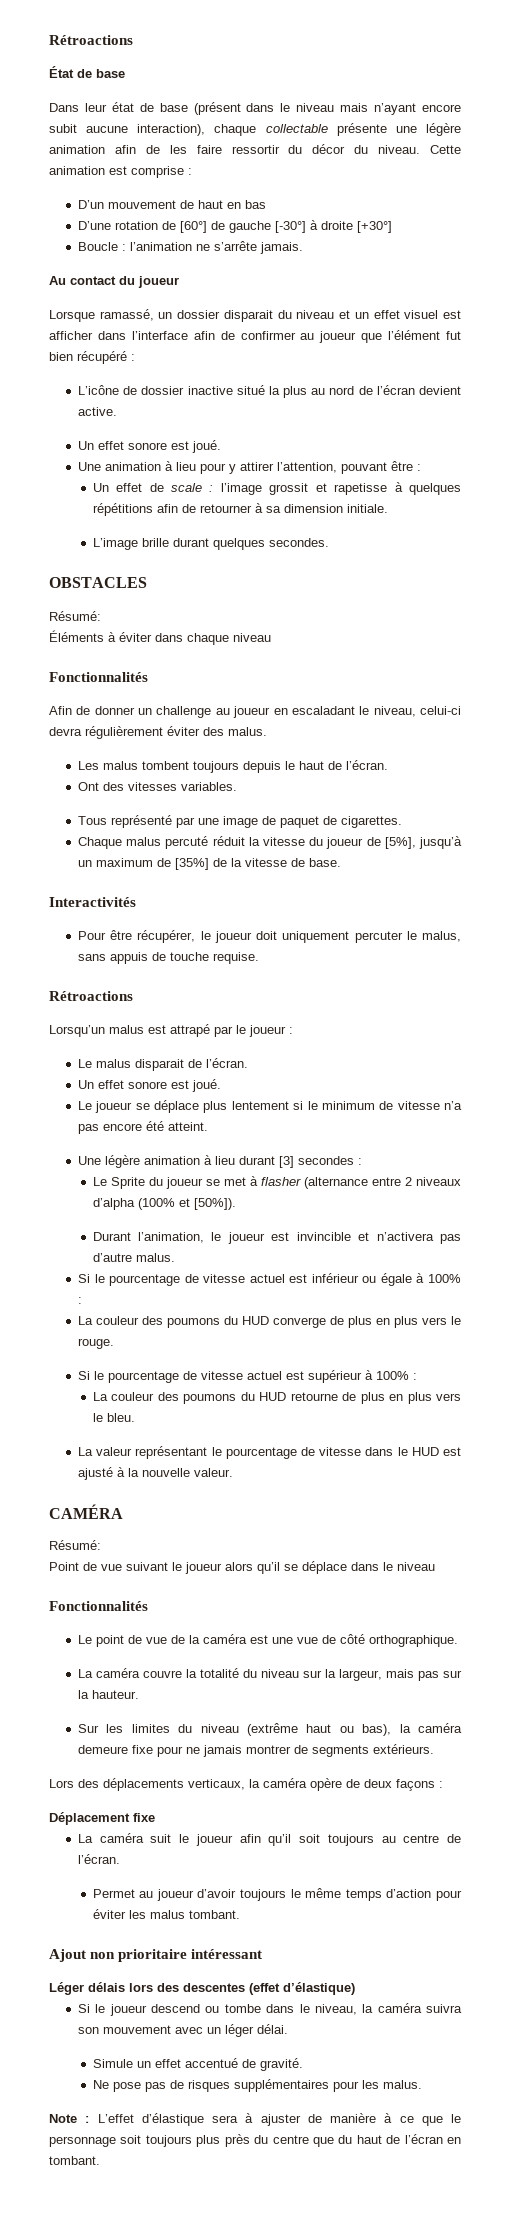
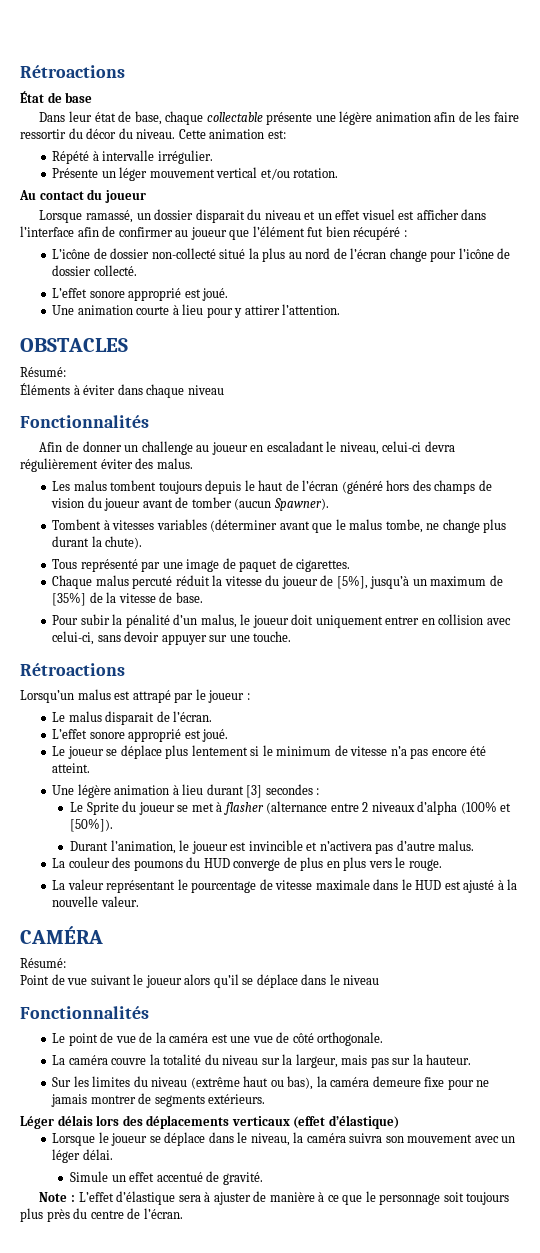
[159,102,462,115] [49,124,206,136] base (présent dans le niveau mais n’ayant encore subit aucune interaction), -> [134,111,162,125] base,
[109,166,192,178] [77,200,266,209] [77,220,392,233] [77,241,303,254] est comprise : // D’un mouvement de haut en bas // D’une rotation de [60°] de gauche [-30°] à droite [+30°] // Boucle : l’animation ne s’arrête jamais. -> [267,130,286,139] [52,150,213,164] [52,167,339,181] est: // Répété à intervalle irrégulier. // Présente un léger mouvement vertical et/ou rotation.
[187,386,233,395] inactive -> [151,248,216,259] non-collecté
[419,386,461,395] [77,407,117,416] [77,441,167,450] devient active. // Un effet sonore -> [389,248,511,262] [52,265,137,276] [52,288,182,301] change pour l’icône de dossier collecté. // L’effet sonore approprié
(161, 466) none -> [136,306,170,315] courte
[276,461,421,474] [92,482,462,495] [92,503,388,516] [92,538,329,550] l’attention, pouvant être : // Un effet de scale : l’image grossit et rapetisse à quelques répétitions afin de retourner à sa dimension initiale. // L’image brille durant quelques secondes. -> [282,304,341,315] l’attention.
[345,760,388,770] [77,782,237,791] l’écran. // Ont des vitesses variables. -> [302,480,492,494] [51,497,329,511] [52,519,507,533] [52,536,143,549] l’écran (généré hors des champs de vision du joueur avant de tomber (aucun Spawner). // Tombent à vitesses variables (déterminer avant que le malus tombe, ne change plus durant la chute).
[49,897,136,907] // Interactivités -> (203, 597) none
[110,930,462,943] [77,952,259,964] être récupérer, le joueur doit uniquement percuter le malus, sans appuis de touche requise. -> [80,614,511,628] [52,631,292,645] subir la pénalité d’un malus, le joueur doit uniquement entrer en collision avec celui-ci, sans devoir appuyer sur une touche.
[77,1080,167,1089] Un effet sonore -> [52,729,182,742] L’effet sonore approprié
[77,1273,462,1286] [77,1297,82,1304] // Si le pourcentage de vitesse actuel est inférieur ou égale à 100% : -> (475, 845) none
[77,1370,417,1383] [92,1392,461,1404] [92,1413,135,1422] // Si le pourcentage de vitesse actuel est supérieur à 100% : // La couleur des poumons du HUD retourne de plus en plus vers le bleu. -> (442, 865) none
(362, 1451) none -> [315,879,370,890] maximale
[368,1635,458,1647] orthographique. -> [317,1032,384,1046] orthogonale.
[49,1778,443,1791] [49,1812,155,1825] [77,1833,462,1846] [77,1854,120,1864] [92,1888,463,1901] [92,1909,240,1919] [49,1949,263,1962] // Lors des déplacements verticaux, la caméra opère de deux façons : // Déplacement fixe // La caméra suit le joueur afin qu’il soit toujours au centre de l’écran. // Permet au joueur d’avoir toujours le même temps d’action pour éviter les malus tombant. // Ajout non prioritaire intéressant -> (266, 1099) none
[183,1983,245,1992] descentes -> [146,1115,290,1129] déplacements verticaux
[77,2004,261,2016] Si le joueur descend ou tombe -> [52,1132,206,1146] Lorsque le joueur se déplace
[92,2079,422,2092] // Ne pose pas de risques supplémentaires pour les malus. -> (263, 1178) none
[312,2134,462,2147] [49,2156,100,2165] que du haut de l’écran en tombant. -> [127,1208,183,1219] de l’écran.

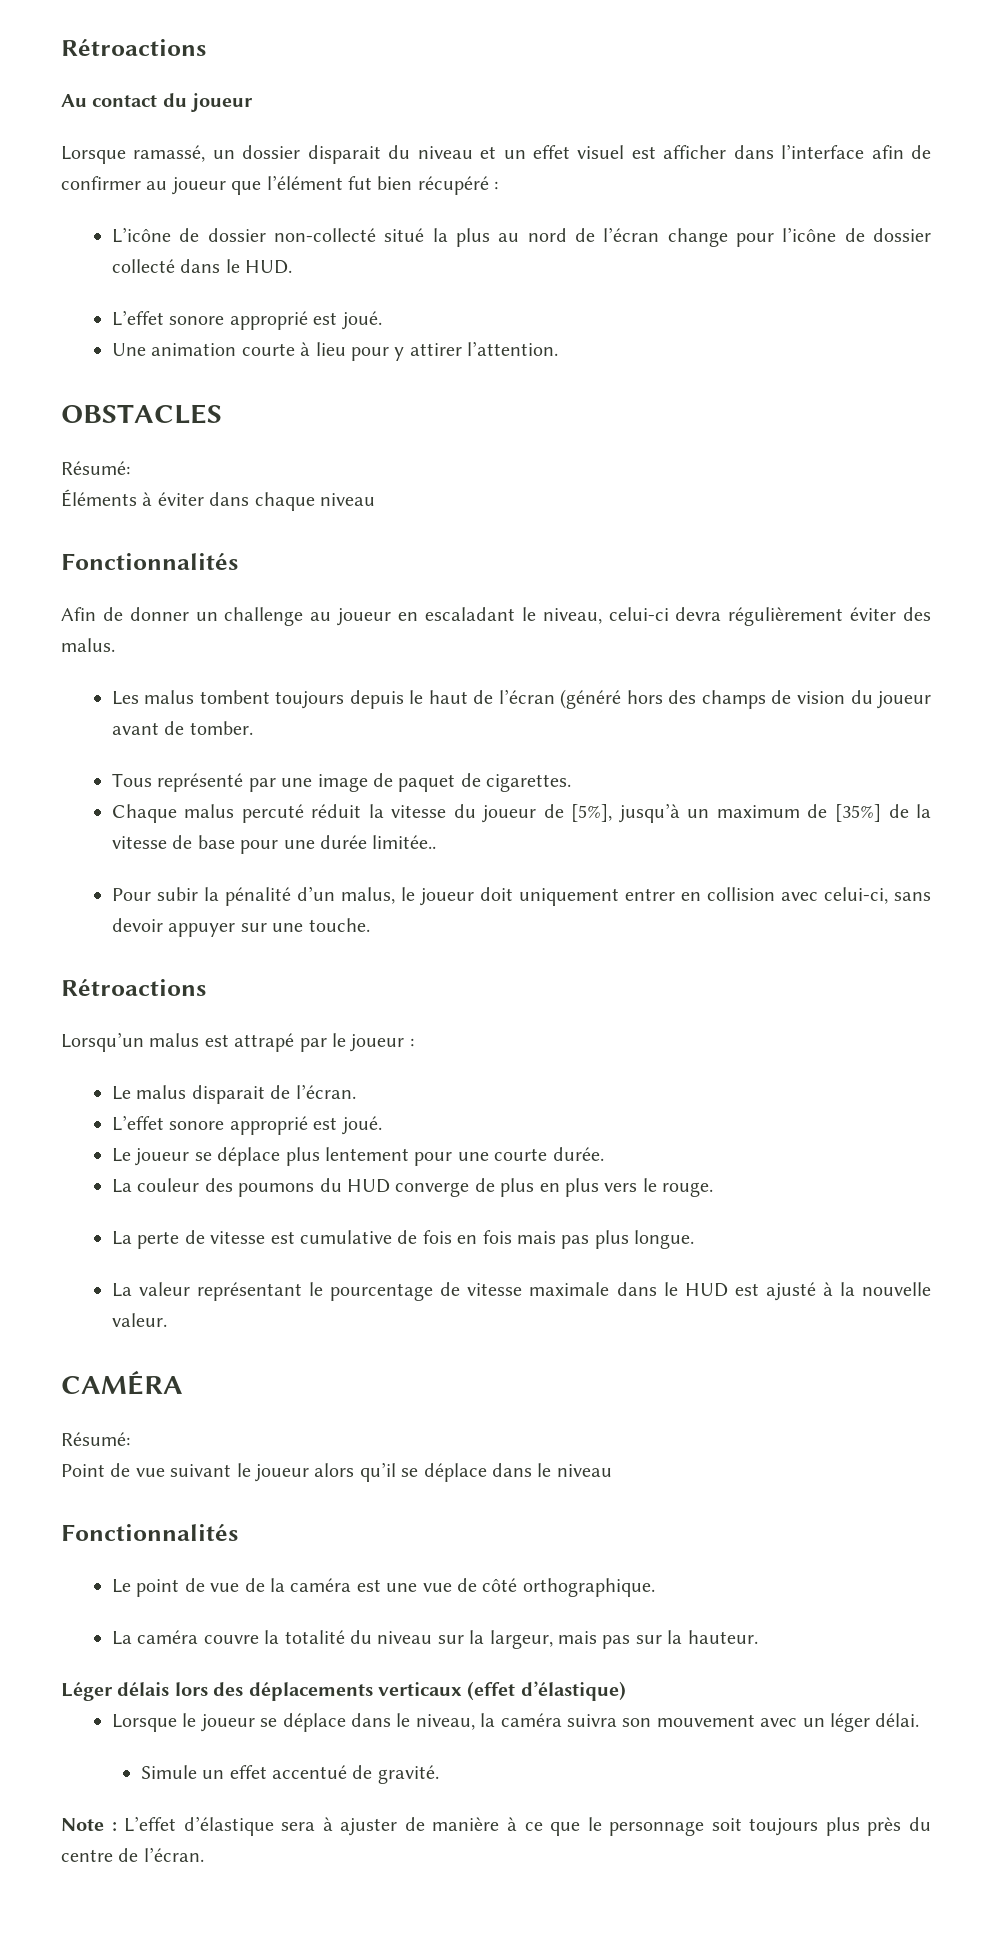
[20,65,125,78] [20,91,93,103] [39,111,519,125] [20,128,286,139] [52,150,213,164] [52,167,339,181] Rétroactions // État de base // Dans leur état de base, chaque collectable présente une légère animation afin de les faire ressortir du décor du niveau. Cette animation est: // Répété à intervalle irrégulier. // Présente un léger mouvement vertical et/ou rotation. -> [61,39,206,56] Rétroactions
[93,265,137,276] collecté. -> [111,259,293,274] collecté dans le HUD.
[191,497,329,511] [52,519,507,533] [52,536,143,549] tomber (aucun Spawner). // Tombent à vitesses variables (déterminer avant que le malus tombe, ne change plus durant la chute). -> [189,721,253,735] tomber.
[175,592,203,603] base. -> [197,835,437,854] base pour une durée limitée..
[250,745,487,759] [52,763,91,773] [52,784,320,798] [70,801,512,815] [70,818,114,832] [70,840,475,854] si le minimum de vitesse n’a pas encore été atteint. // Une légère animation à lieu durant [3] secondes : // Le Sprite du joueur se met à flasher (alternance entre 2 niveaux d’alpha (100% et [50%]). // Durant l’animation, le joueur est invincible et n’activera pas d’autre malus. -> [414,1147,604,1166] pour une courte durée.
(442, 865) none -> [111,1230,695,1249] // La perte de vitesse est cumulative de fois en fois mais pas plus longue.
[317,1032,384,1046] orthogonale. -> [522,1578,655,1597] orthographique.
[52,1076,490,1090] [51,1093,266,1107] // Sur les limites du niveau (extrême haut ou bas), la caméra demeure fixe pour ne jamais montrer de segments extérieurs. -> (758, 1637) none

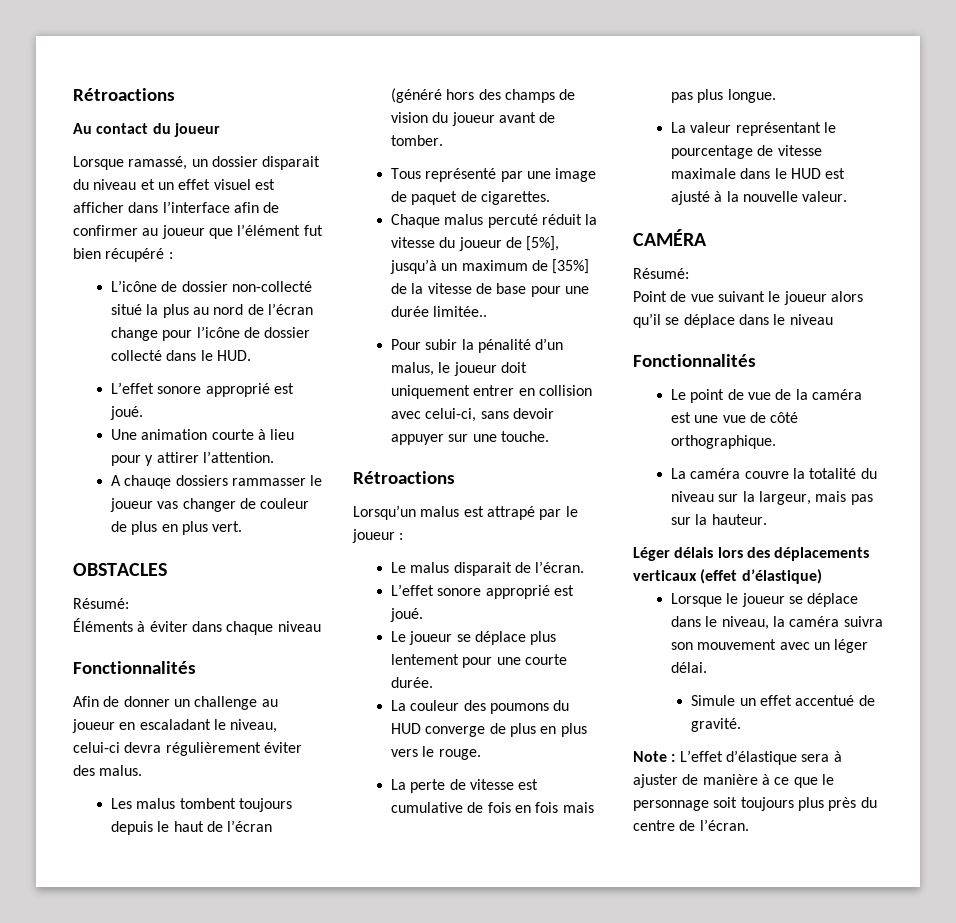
(559, 348) none -> [111,475,323,489] [110,498,310,512] [111,521,243,535] // A chauqe dossiers rammasser le joueur vas changer de couleur de plus en plus vert.

